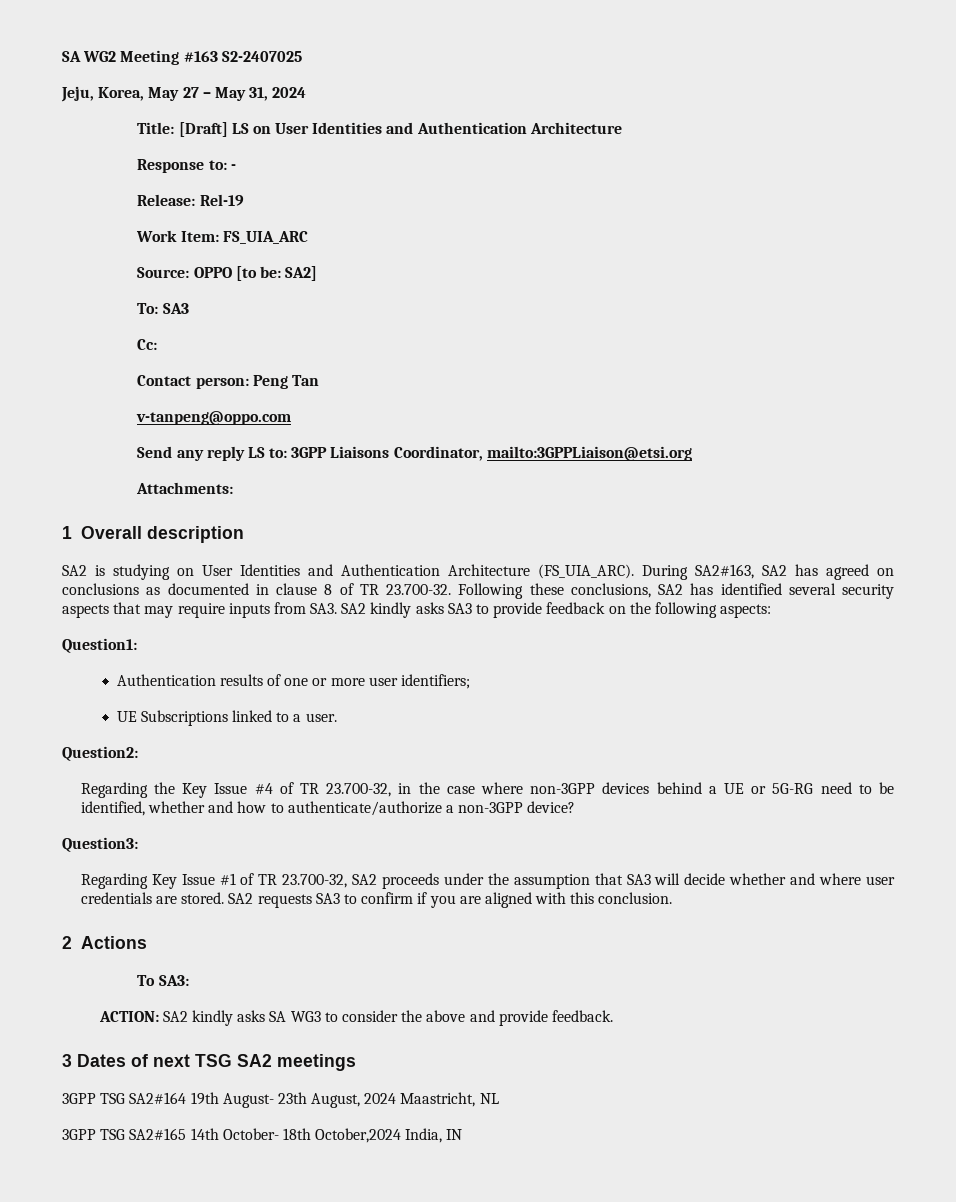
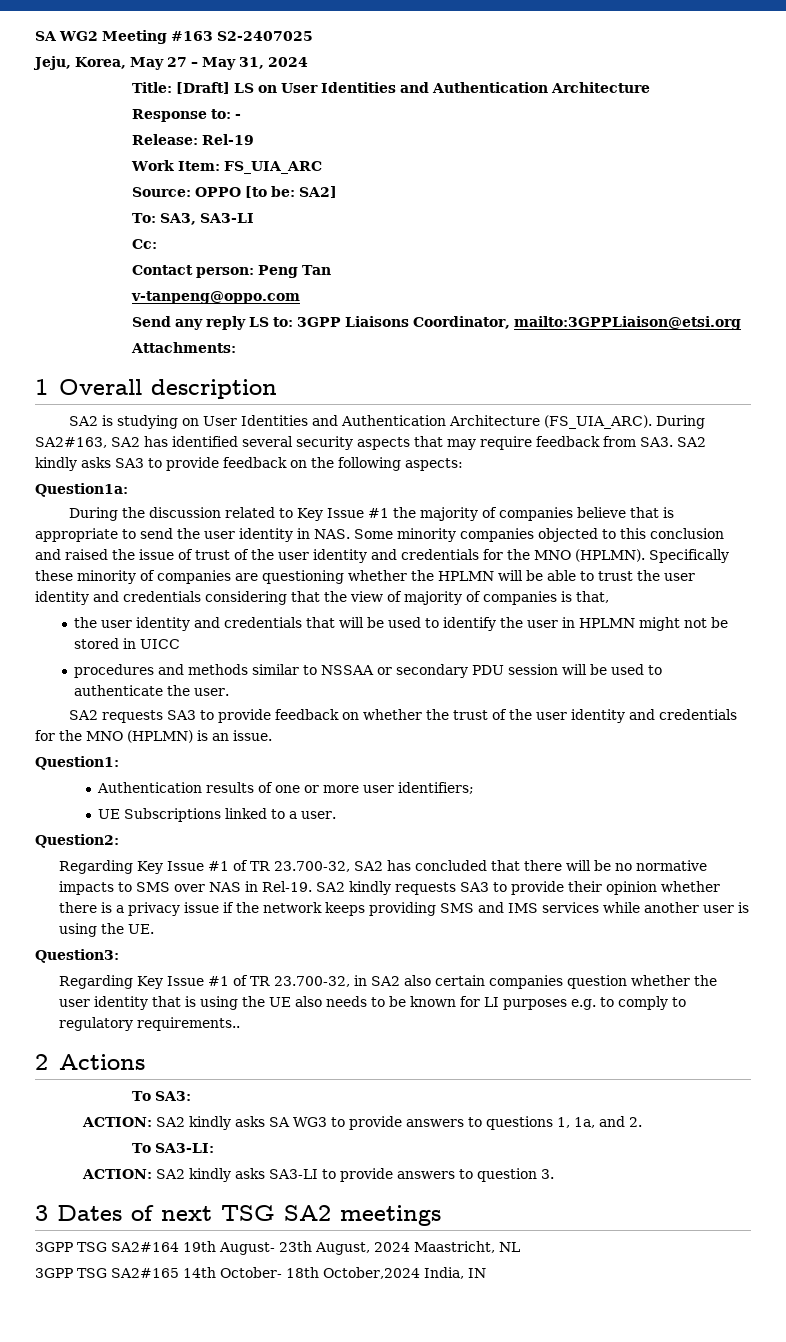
[162,303,189,314] SA3 -> [159,213,254,225] SA3, SA3-LI
[826,564,894,580] [62,583,714,599] agreed on conclusions as documented in clause 8 of TR 23.700-32. Following these conclusions, SA2 has -> (168, 441) none
[228,603,270,618] inputs -> [536,436,600,447] feedback
(772, 611) none -> [35,483,128,497] [68,507,674,521] [35,528,724,542] [35,549,729,563] [35,570,695,584] [35,591,609,605] [74,617,729,631] [74,638,181,649] [74,664,663,678] [74,685,230,696] [68,709,737,723] [35,730,272,743] // Question1a: // During the discussion related to Key Issue #1 the majority of companies believe that is appropriate to send the user identity in NAS. Some minority companies objected to this conclusion and raised the issue of trust of the user identity and credentials for the MNO (HPLMN). Specifically these minority of companies are questioning whether the HPLMN will be able to trust the user identity and credentials considering that the view of majority of companies is that, // the user identity and credentials that will be used to identify the user in HPLMN might not be stored in UICC // procedures and methods similar to NSSAA or secondary PDU session will be used to authenticate the user. // SA2 requests SA3 to provide feedback on whether the trust of the user identity and credentials for the MNO (HPLMN) is an issue.
[154,782,894,798] [80,801,576,816] the Key Issue #4 of TR 23.700-32, in the case where non-3GPP devices behind a UE or 5G-RG need to be identified, whether and how to authenticate/authorize a non-3GPP device? -> [137,860,708,874] [59,881,721,895] [59,902,750,916] [59,923,155,937] Key Issue #1 of TR 23.700-32, SA2 has concluded that there will be no normative impacts to SMS over NAS in Rel-19. SA2 kindly requests SA3 to provide their opinion whether there is a privacy issue if the network keeps providing SMS and IMS services while another user is using the UE.
[352,873,896,889] [80,892,673,908] SA2 proceeds under the assumption that SA3 will decide whether and where user credentials are stored. SA2 requests SA3 to confirm if you are aligned with this conclusion. -> [354,975,718,989] [59,996,687,1010] [59,1017,241,1031] in SA2 also certain companies question whether the user identity that is using the UE also needs to be known for LI purposes e.g. to comply to regulatory requirements..
[341,1010,613,1026] consider the above and provide feedback. -> [349,1116,643,1130] [131,1143,214,1153] [82,1168,555,1182] provide answers to questions 1, 1a, and 2. // To SA3-LI: // ACTION: SA2 kindly asks SA3-LI to provide answers to question 3.

